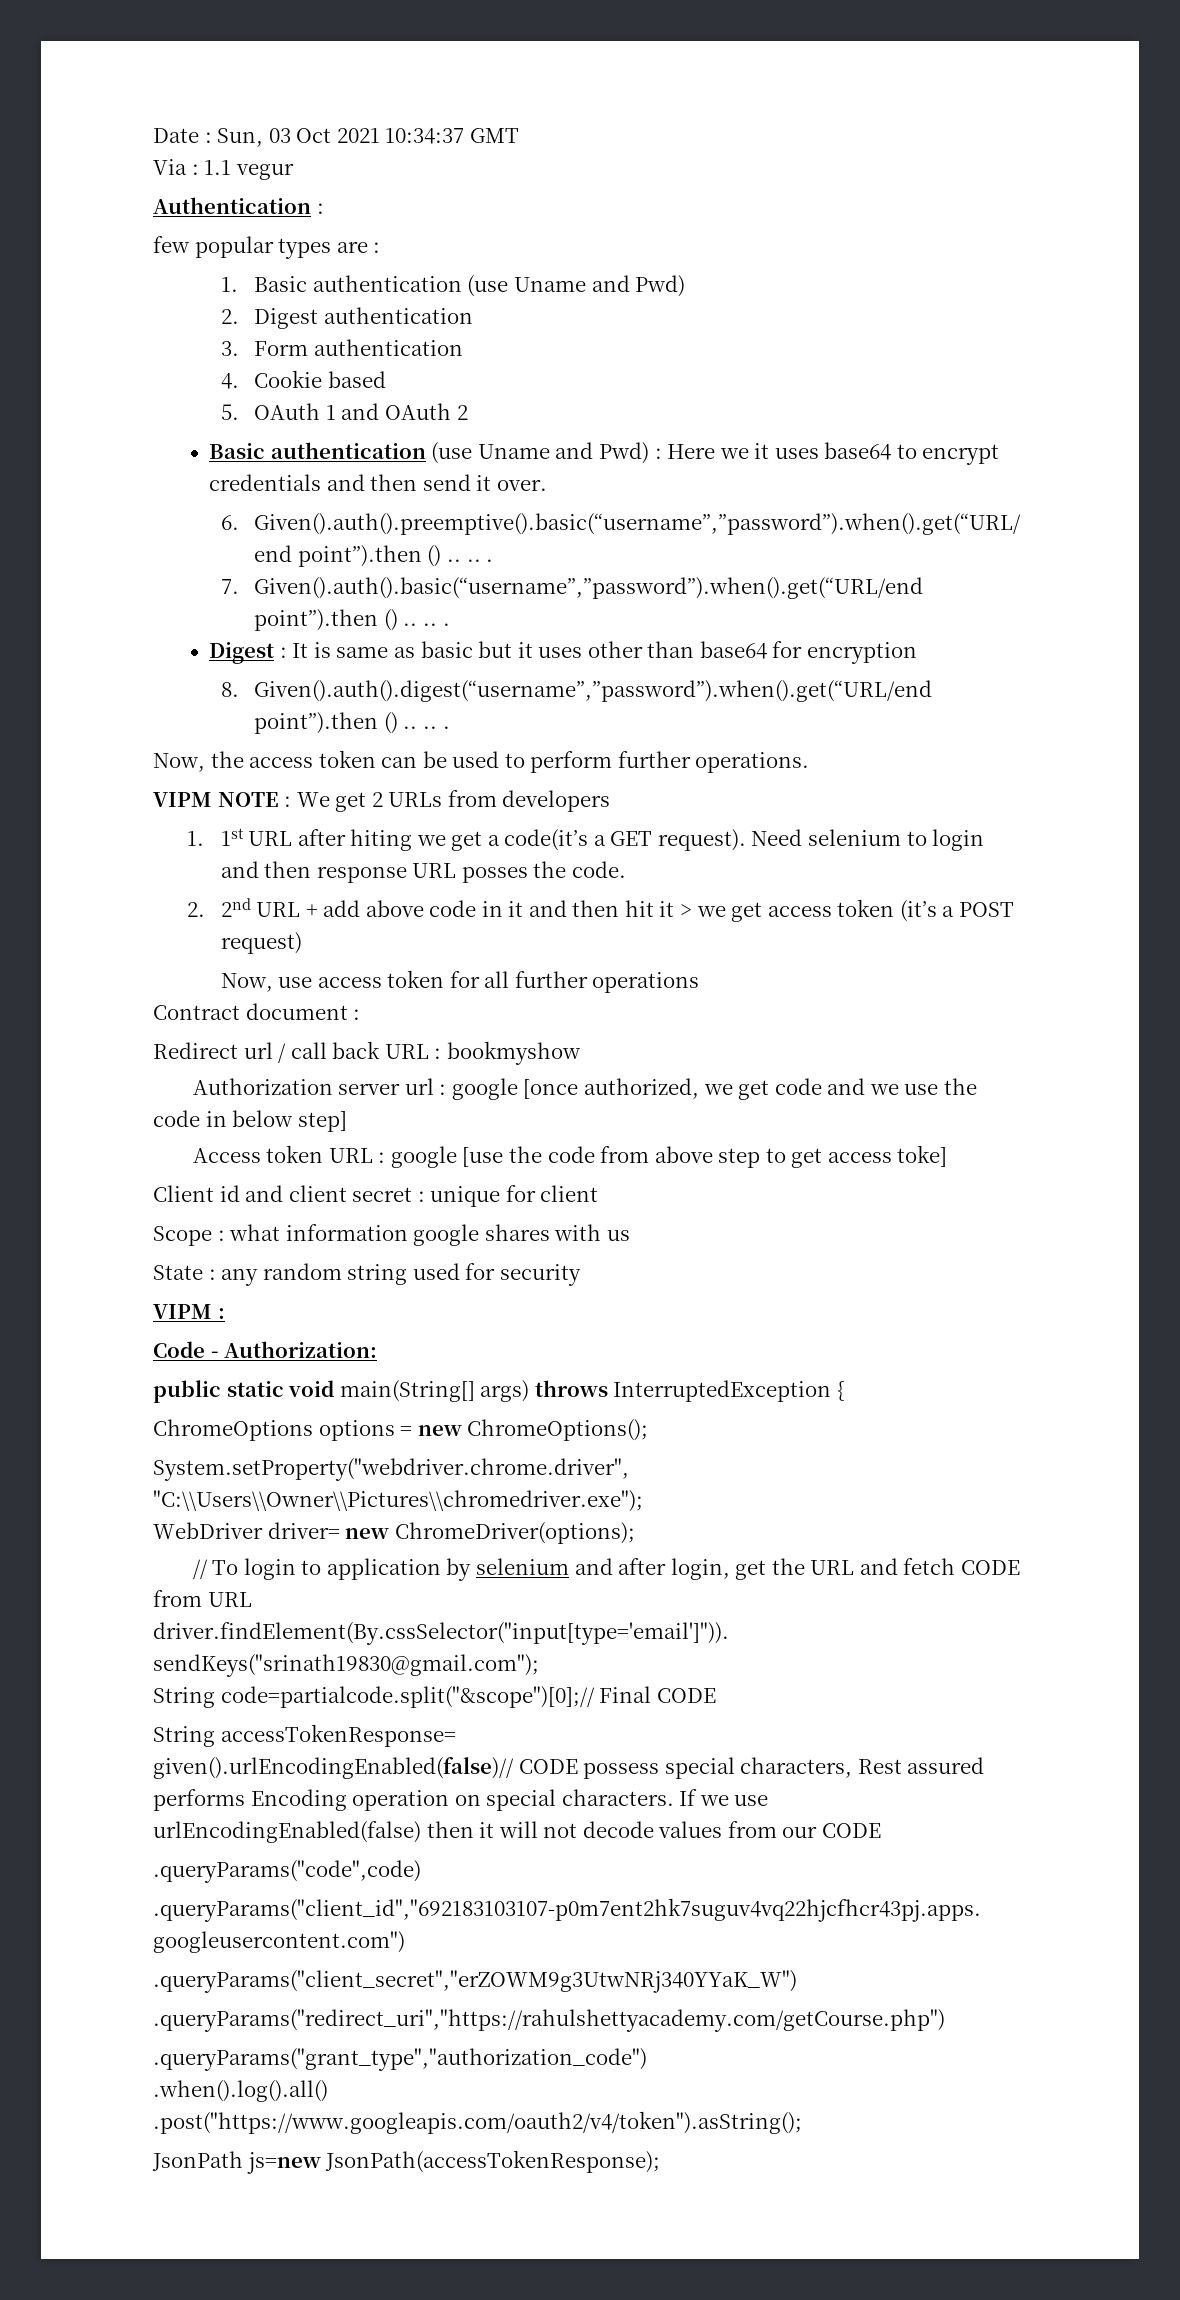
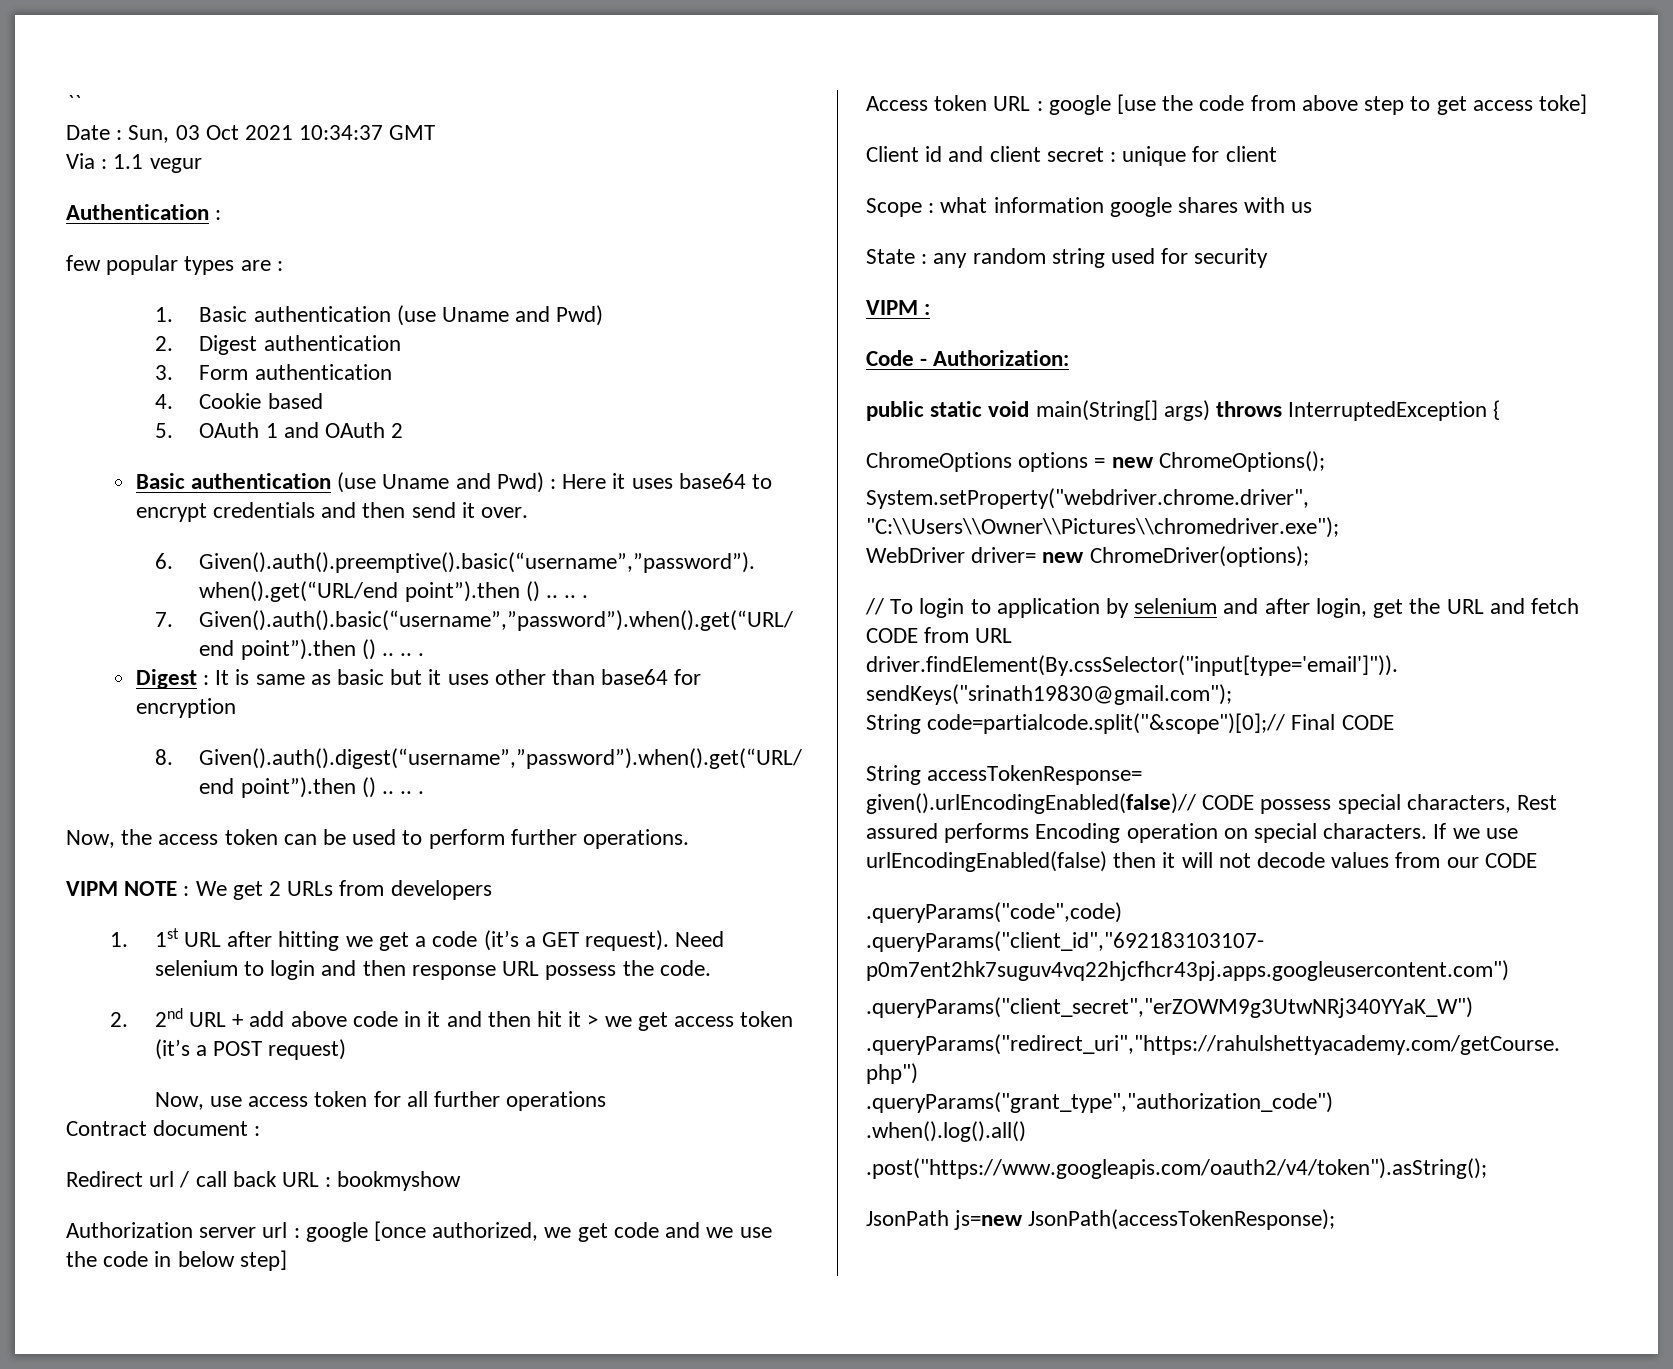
(153, 135) none -> [66,95,81,111] `` //
[719,448,749,459] we -> (607, 481) none
[350,829,413,851] hiting -> [278,931,340,951] hitting
[504,829,589,851] code(it’s -> [432,930,519,951] code (it’s
[461,867,528,883] posses -> [545,965,617,980] possess

